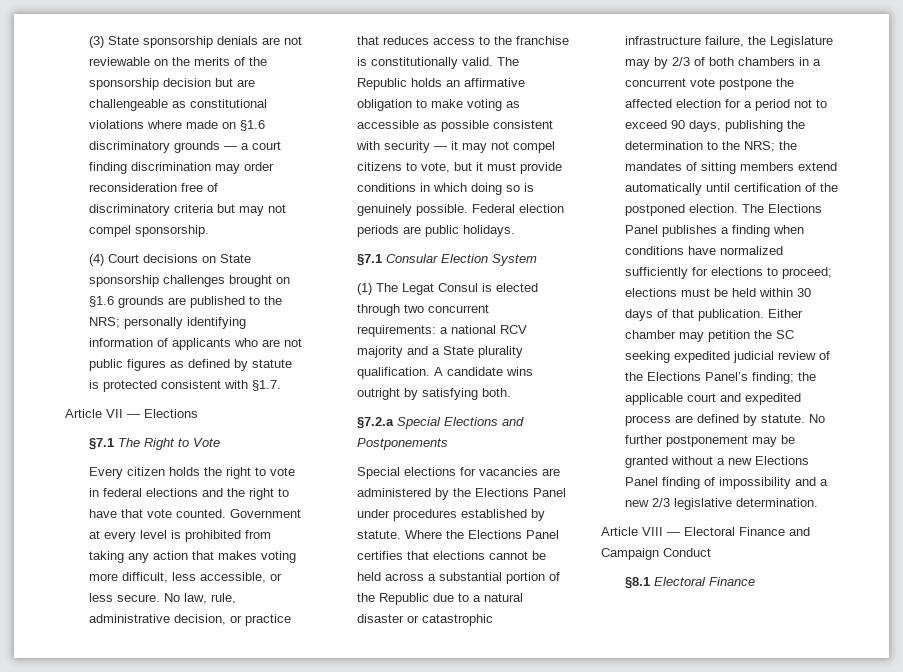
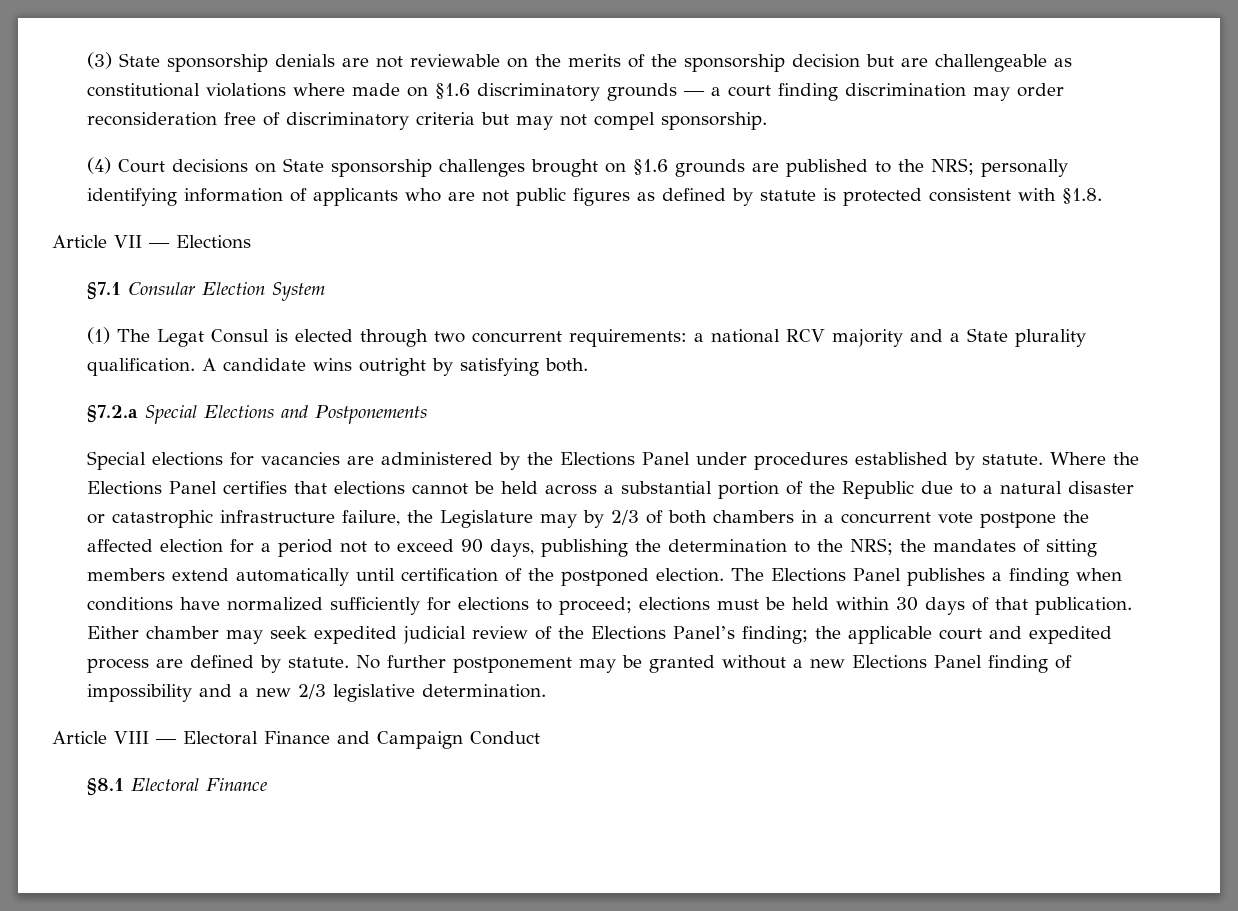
[251,380,281,391] §1.7. -> [1062,188,1103,204] §1.8.
[88,438,220,450] [88,467,295,479] [88,488,289,500] [88,509,301,518] [88,530,271,542] [88,551,296,563] [88,572,282,583] [88,593,236,604] [88,614,291,626] [356,36,569,45] [356,57,519,69] [356,78,525,90] [356,99,520,111] [356,120,553,132] [355,141,555,153] [356,162,562,174] [356,183,534,195] [356,204,564,216] [356,225,515,237] // §7.1 The Right to Vote // Every citizen holds the right to vote in federal elections and the right to have that vote counted. Government at every level is prohibited from taking any action that makes voting more difficult, less accessible, or less secure. No law, rule, administrative decision, or practice that reduces access to the franchise is constitutionally valid. The Republic holds an affirmative obligation to make voting as accessible as possible consistent with security — it may not compel citizens to vote, but it must provide conditions in which doing so is genuinely possible. Federal election periods are public holidays. -> (251, 242) none
[707,330,794,342] [624,351,670,363] petition the SC seeking -> [270,626,308,639] seek

